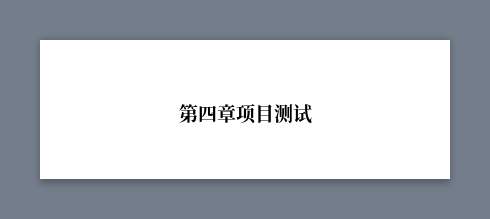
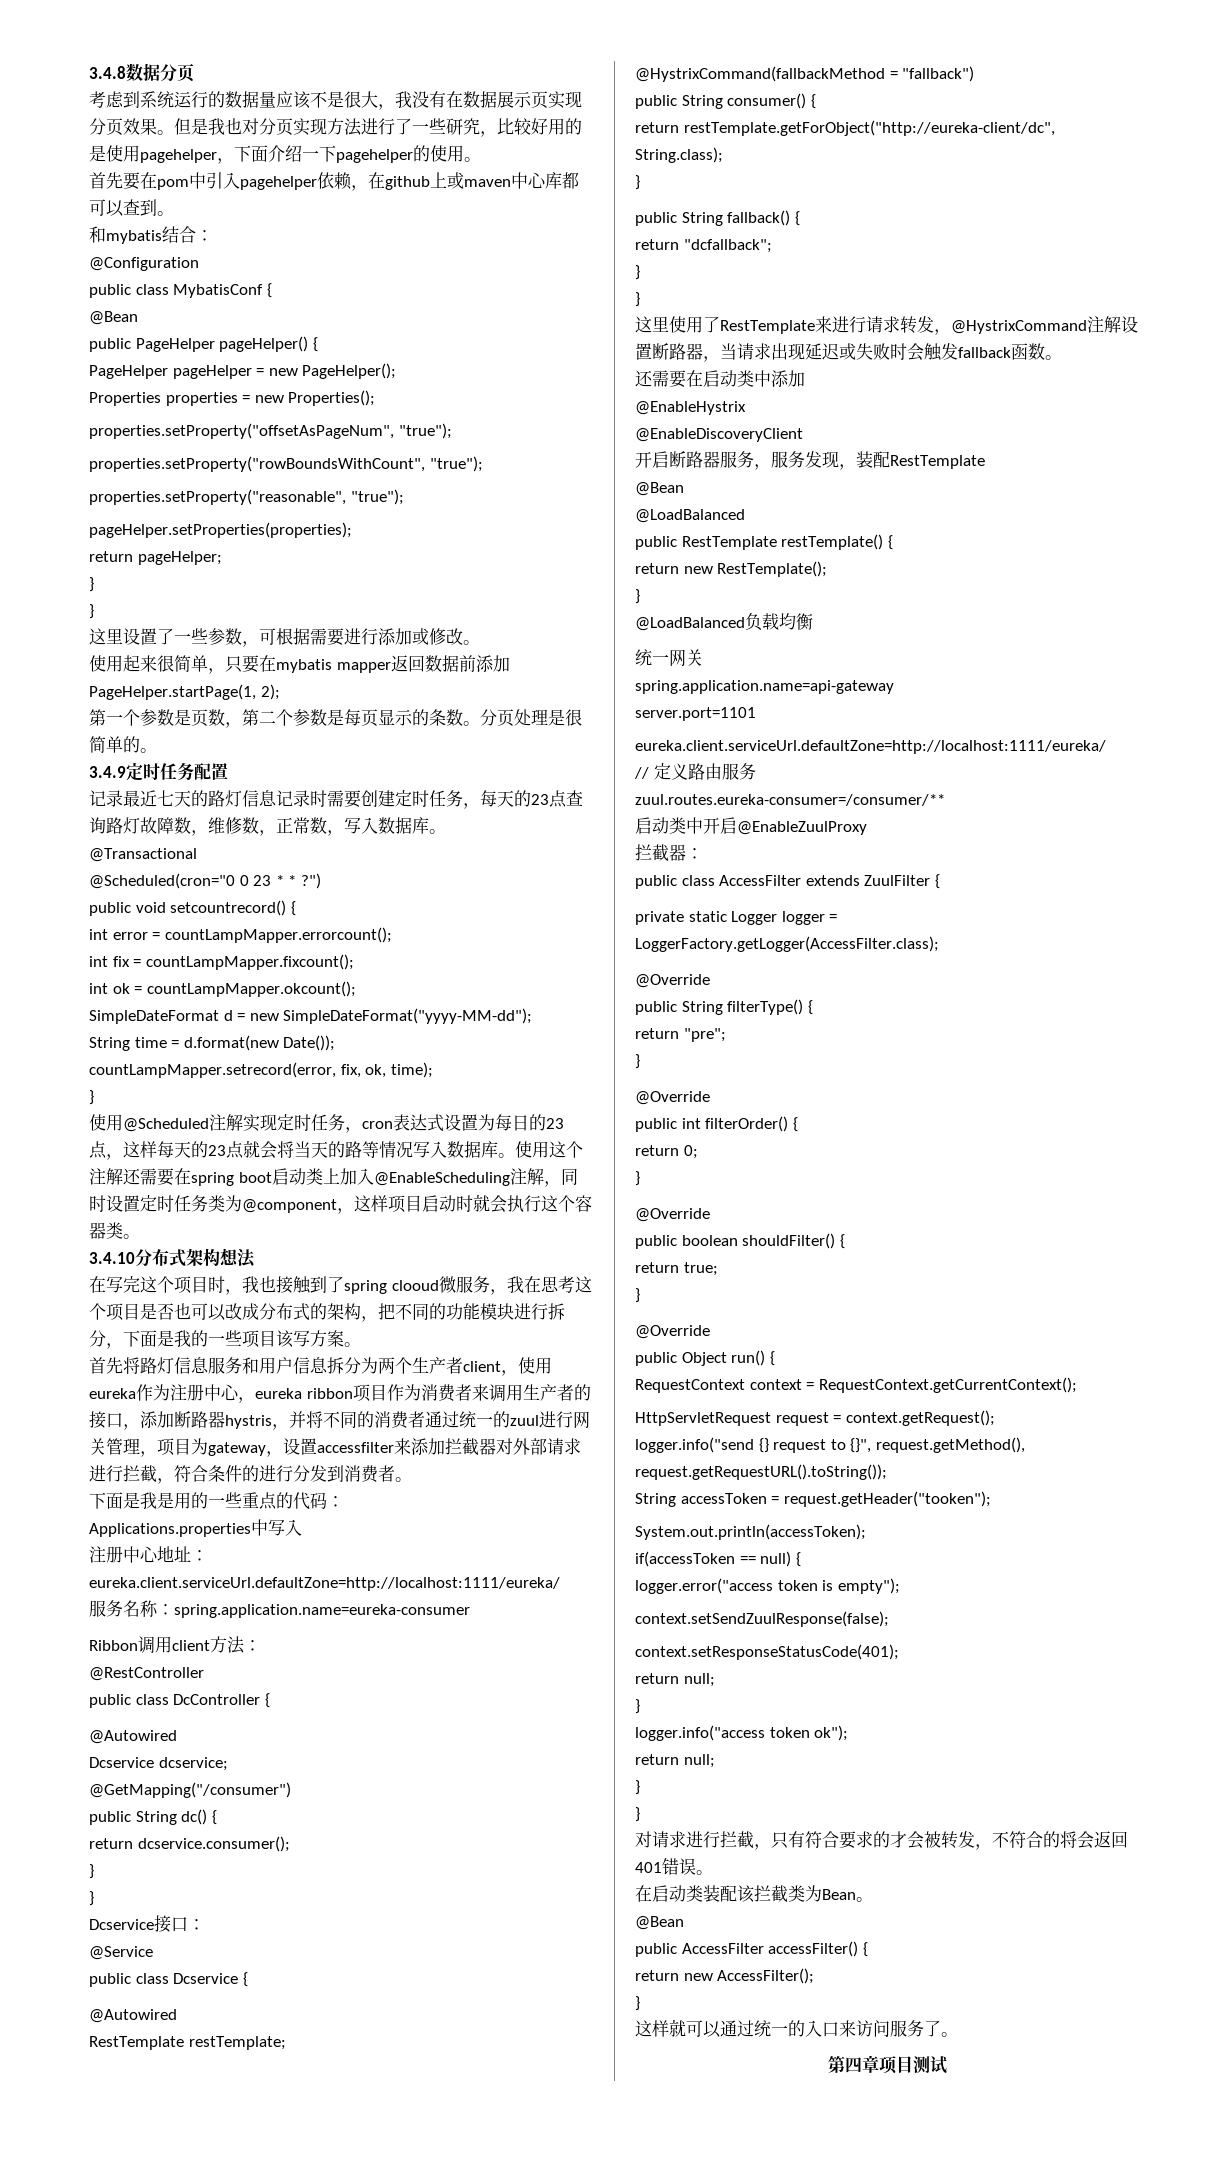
(178, 113) none -> [89,63,194,82] [89,91,582,110] [89,118,582,137] [89,145,481,164] [89,172,579,191] [89,199,174,217] [89,226,213,244] [89,257,199,271] [89,283,272,298] [89,311,138,325] [89,336,318,352] [89,363,397,379] [89,390,376,406] [89,423,452,439] [89,456,483,472] [89,489,404,505] [89,522,352,538] [89,551,222,565] [89,577,94,592] [89,604,94,619] [89,628,480,647] [89,655,510,674] [89,684,280,700] [89,709,582,728] [89,736,157,753] [89,762,228,781] [89,790,583,809] [89,817,446,836] [89,848,197,862] [89,873,321,889] [89,900,296,916] [89,927,392,943] [89,954,354,970] [89,981,356,997] [89,1008,533,1024] [89,1035,336,1051] [89,1062,433,1078] [89,1090,94,1105] [89,1114,564,1133] [89,1140,583,1160] [89,1168,578,1187] [89,1194,592,1214] [89,1222,140,1239] [89,1248,256,1268] [89,1276,592,1295] [89,1303,565,1322] [89,1330,361,1349] [89,1357,552,1376] [89,1384,591,1403] [89,1411,590,1430] [89,1438,581,1457] [89,1465,412,1484] [89,1492,344,1510] [89,1519,302,1537] [89,1546,208,1563] [89,1577,560,1591] [89,1600,470,1618] [89,1636,261,1654] [89,1667,204,1681] [89,1693,270,1708] [89,1730,177,1744] [89,1757,228,1771] [89,1782,291,1798] [89,1809,217,1825] [89,1836,290,1852] [89,1864,94,1879] [89,1891,94,1906] [89,1915,205,1933] [89,1946,153,1960] [89,1972,248,1987] [89,2009,177,2023] [89,2036,286,2050] [635,66,975,82] [635,93,816,109] [635,120,1055,136] [635,147,723,163] [635,175,640,190] [635,210,800,226] [635,239,772,253] [635,265,640,280] [635,292,640,307] [635,316,1138,335] [635,343,1062,362] [635,370,805,388] [635,401,746,415] [635,428,803,442] [635,451,985,470] [635,482,684,496] [635,509,745,523] [635,534,893,550] [635,561,828,577] [635,589,640,604] [635,613,813,631] [635,649,703,667] [635,680,894,694] [635,707,756,721] [635,740,1106,754] [634,763,756,780] [635,794,945,806] [635,817,867,835] [635,844,703,862] [635,874,940,889] [635,911,838,925] [635,936,939,952] [635,974,710,988] [635,999,813,1015] [635,1028,726,1042] [635,1054,640,1069] [635,1091,710,1105] [635,1116,798,1132] [635,1145,698,1159] [635,1171,640,1186] [635,1208,710,1222] [635,1233,845,1249] [635,1262,718,1276] [635,1288,640,1303] [635,1325,710,1339] [635,1350,775,1366] [635,1377,1077,1393] [635,1410,995,1426] [635,1437,1025,1453] [635,1464,887,1480] [635,1491,991,1507] [635,1524,866,1540] [635,1551,801,1567] [635,1578,900,1594] [635,1611,889,1627] [635,1644,899,1660] [635,1673,715,1687] [635,1699,640,1714] [635,1725,849,1741] [635,1754,715,1768] [635,1780,640,1795] [635,1807,640,1822] [635,1831,1128,1850] [635,1858,713,1875] [635,1885,873,1903] [635,1916,684,1930] [635,1941,868,1957] [635,1968,815,1984] [635,1996,640,2011] [635,2019,958,2038] 3.4.8数据分页 // 考虑到系统运行的数据量应该不是很大，我没有在数据展示页实现分页效果。但是我也对分页实现方法进行了一些研究，比较好用的是使用pagehelper，下面介绍一下pagehelper的使用。 // 首先要在pom中引入pagehelper依赖，在github上或maven中心库都可以查到。 // 和mybatis结合： // @Configuration // public class MybatisConf { // @Bean // public PageHelper pageHelper() { // PageHelper pageHelper = new PageHelper(); // Properties properties = new Properties(); // properties.setProperty("offsetAsPageNum", "true"); // properties.setProperty("rowBoundsWithCount", "true"); // properties.setProperty("reasonable", "true"); // pageHelper.setProperties(properties); // return pageHelper; // } // } // 这里设置了一些参数，可根据需要进行添加或修改。 // 使用起来很简单，只要在mybatis mapper返回数据前添加PageHelper.startPage(1, 2); // 第一个参数是页数，第二个参数是每页显示的条数。分页处理是很简单的。 // 3.4.9定时任务配置 // 记录最近七天的路灯信息记录时需要创建定时任务，每天的23点查询路灯故障数，维修数，正常数，写入数据库。 // @Transactional // @Scheduled(cron="0 0 23 * * ?") // public void setcountrecord() { // int error = countLampMapper.errorcount(); // int fix = countLampMapper.fixcount(); // int ok = countLampMapper.okcount(); // SimpleDateFormat d = new SimpleDateFormat("yyyy-MM-dd"); // String time = d.format(new Date()); // countLampMapper.setrecord(error, fix, ok, time); // } // 使用@Scheduled注解实现定时任务，cron表达式设置为每日的23点，这样每天的23点就会将当天的路等情况写入数据库。使用这个注解还需要在spring boot启动类上加入@EnableScheduling注解，同时设置定时任务类为@component，这样项目启动时就会执行这个容器类。 // 3.4.10分布式架构想法 // 在写完这个项目时，我也接触到了spring clooud微服务，我在思考这个项目是否也可以改成分布式的架构，把不同的功能模块进行拆分，下面是我的一些项目该写方案。 // 首先将路灯信息服务和用户信息拆分为两个生产者client，使用eureka作为注册中心，eureka ribbon项目作为消费者来调用生产者的接口，添加断路器hystris，并将不同的消费者通过统一的zuul进行网关管理，项目为gateway，设置accessfilter来添加拦截器对外部请求进行拦截，符合条件的进行分发到消费者。 // 下面是我是用的一些重点的代码： // Applications.properties中写入 // 注册中心地址：eureka.client.serviceUrl.defaultZone=http://localhost:1111/eureka/ // 服务名称：spring.application.name=eureka-consumer // Ribbon调用client方法： // @RestController // public class DcController { // @Autowired // Dcservice dcservice; // @GetMapping("/consumer") // public String dc() { // return dcservice.consumer(); // } // } // Dcservice接口： // @Service // public class Dcservice { // @Autowired // RestTemplate restTemplate; // @HystrixCommand(fallbackMethod = "fallback") // public String consumer() { // return restTemplate.getForObject("http://eureka-client/dc", String.class); // } // public String fallback() { // return "dcfallback"; // } // } // 这里使用了RestTemplate来进行请求转发，@HystrixCommand注解设置断路器，当请求出现延迟或失败时会触发fallback函数。 // 还需要在启动类中添加 // @EnableHystrix // @EnableDiscoveryClient // 开启断路器服务，服务发现，装配RestTemplate // @Bean // @LoadBalanced // public RestTemplate restTemplate() { // return new RestTemplate(); // } // @LoadBalanced负载均衡 // 统一网关 // spring.application.name=api-gateway // server.port=1101 // eureka.client.serviceUrl.defaultZone=http://localhost:1111/eureka/ // // 定义路由服务 // zuul.routes.eureka-consumer=/consumer/** // 启动类中开启@EnableZuulProxy // 拦截器： // public class AccessFilter extends ZuulFilter { // private static Logger logger = LoggerFactory.getLogger(AccessFilter.class); // @Override // public String filterType() { // return "pre"; // } // @Override // public int filterOrder() { // return 0; // } // @Override // public boolean shouldFilter() { // return true; // } // @Override // public Object run() { // RequestContext context = RequestContext.getCurrentContext(); // HttpServletRequest request = context.getRequest(); // logger.info("send {} request to {}", request.getMethod(), request.getRequestURL().toString()); // String accessToken = request.getHeader("tooken"); // System.out.println(accessToken); // if(accessToken == null) { // logger.error("access token is empty"); // context.setSendZuulResponse(false); // context.setResponseStatusCode(401); // return null; // } // logger.info("access token ok"); // return null; // } // } // 对请求进行拦截，只有符合要求的才会被转发，不符合的将会返回401错误。 // 在启动类装配该拦截类为Bean。 // @Bean // public AccessFilter accessFilter() { // return new AccessFilter(); // } // 这样就可以通过统一的入口来访问服务了。 //

